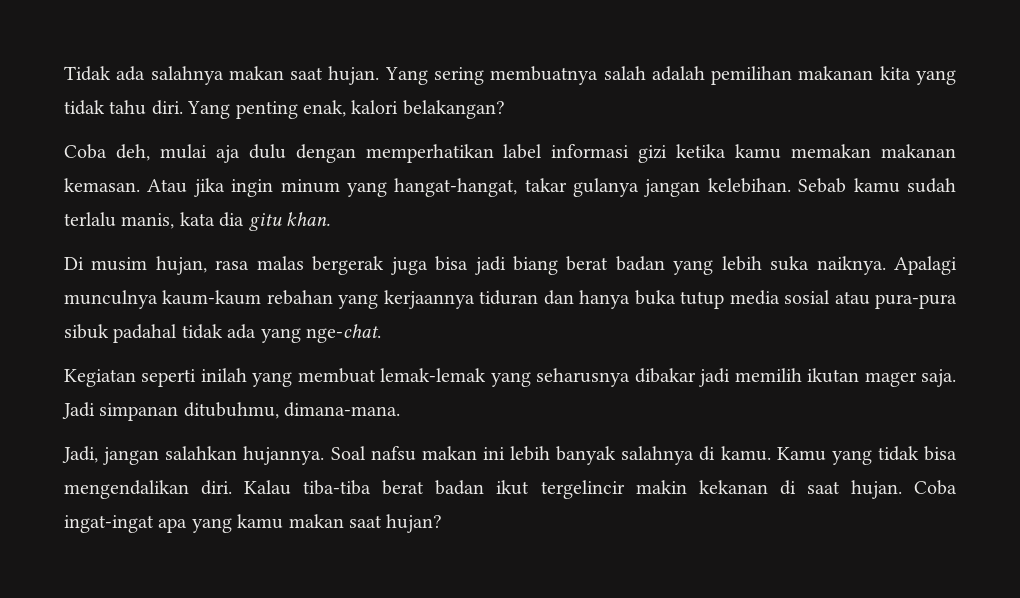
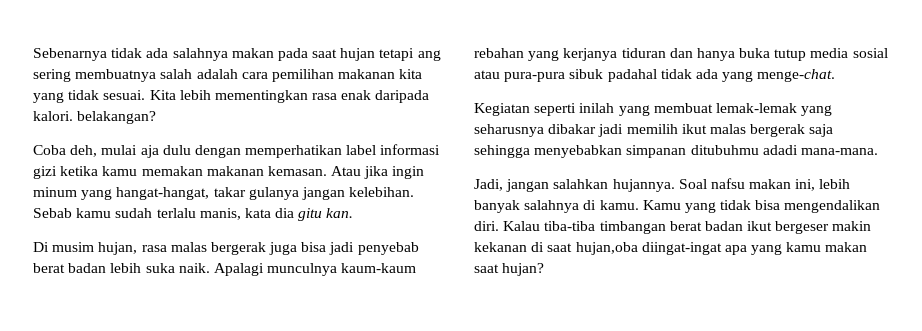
[64,66,111,81] Tidak -> [33,48,143,61] Sebenarnya tidak
[290,66,428,85] saat hujan. Yang -> [277,48,441,61] pada saat hujan tetapi ang
(705, 73) none -> [241,72,268,79] cara
[109,100,399,119] tahu diri. Yang penting enak, kalori -> [103,90,430,103] [33,111,73,121] sesuai. Kita lebih mementingkan rasa enak daripada kalori.
[286,212,330,226] khan. -> [326,208,354,218] kan.
[512,256,714,275] biang berat badan yang -> [357,242,419,255] [33,263,107,273] penyebab berat badan
[816,256,886,275] naiknya. -> [178,263,210,273] naik.
[383,290,475,309] kerjaannya -> [563,48,618,61] kerjanya
[306,324,381,343] nge-chat. -> [757,69,836,82] menge-chat.
[807,368,956,387] [62,402,401,421] ikutan mager saja. Jadi simpanan ditubuhmu, dimana-mana. -> [681,124,834,137] [474,145,878,158] ikut malas bergerak saja sehingga menyebabkan simpanan ditubuhmu adadi mana-mana.
[482,447,505,460] ini -> [795,179,816,191] ini,
(372, 487) none -> [599,221,666,234] timbangan
[540,480,625,499] tergelincir -> [775,221,830,234] bergeser
[850,480,958,499] [64,515,154,533] hujan. Coba ingat-ingat -> [575,242,722,255] hujan,oba diingat-ingat

